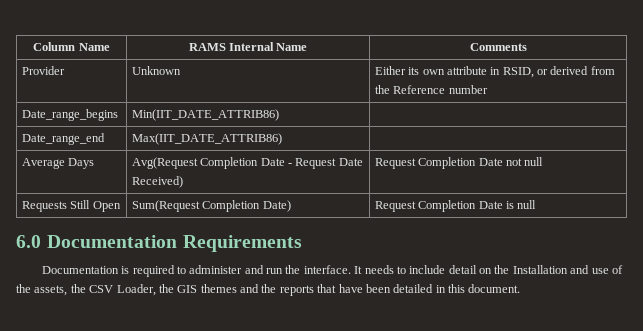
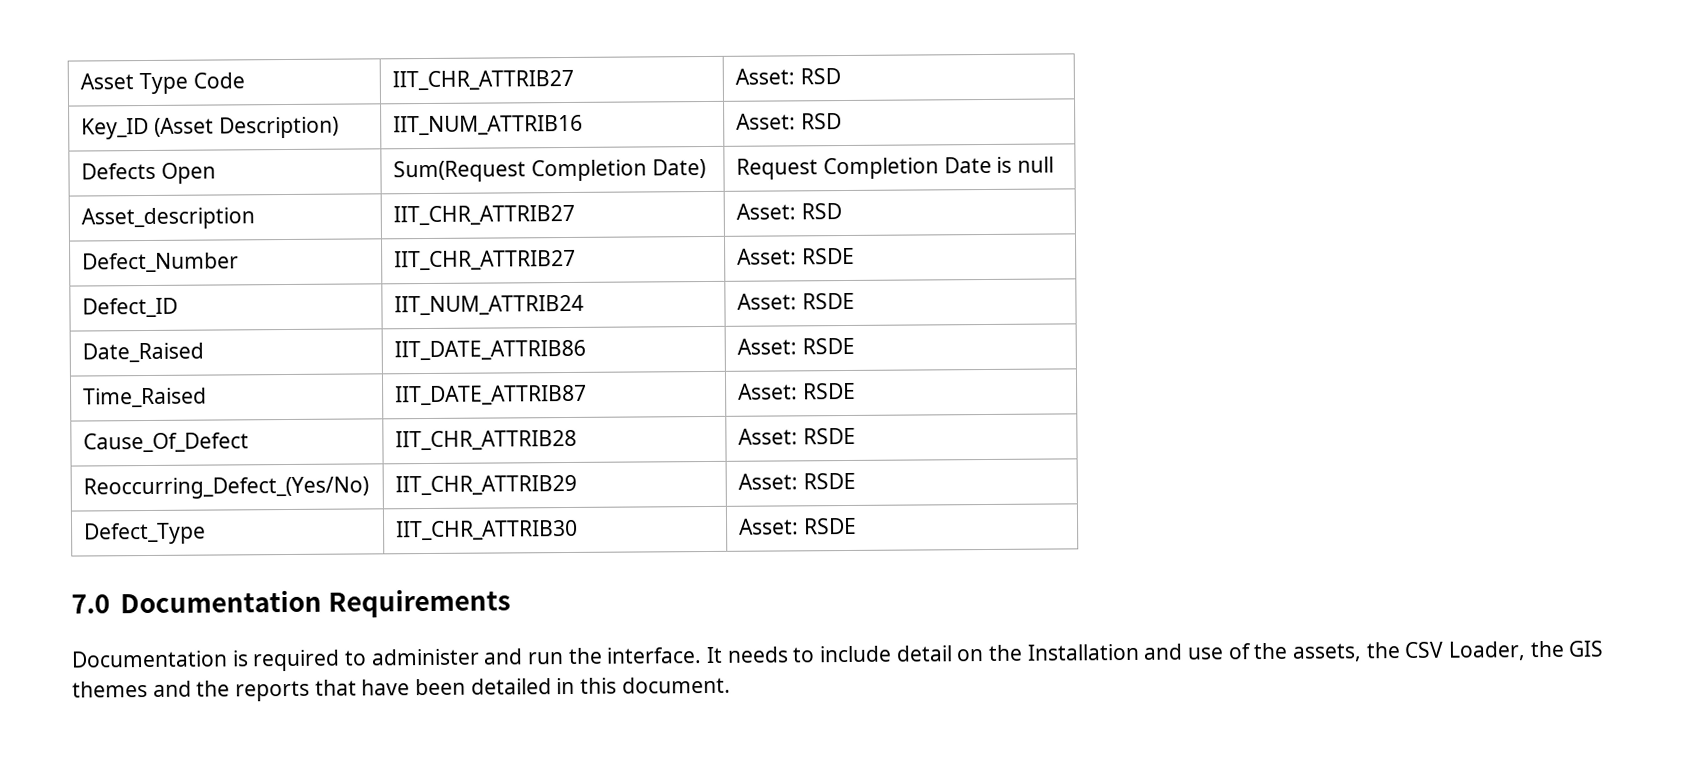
[33,42,110,51] [188,42,308,51] [469,43,527,51] [21,66,65,75] [131,66,181,75] [374,66,615,78] [374,85,488,94] [21,109,118,121] [131,109,279,121] [21,133,105,145] [131,133,282,145] [21,158,95,169] [131,157,363,169] [131,176,183,188] [374,157,544,169] [21,200,91,212] Column Name | RAMS Internal Name | Comments // Provider | Unknown | Either its own attribute in RSID, or derived from the Reference number // Date_range_begins | Min(IIT_DATE_ATTRIB86) | // Date_range_end | Max(IIT_DATE_ATTRIB86) | // Average Days | Avg(Request Completion Date - Request Date Received) | Request Completion Date not null // Requests Still -> [80,72,245,95] [392,69,575,91] [735,68,841,85] [81,116,339,140] [393,114,584,136] [736,113,842,130] [81,162,157,180] Asset Type Code | IIT_CHR_ATTRIB27 | Asset: RSD // Key_ID (Asset Description) | IIT_NUM_ATTRIB16 | Asset: RSD // Defects
[16,235,41,248] // 6.0 -> [81,207,256,230] [393,204,576,226] [736,203,842,220] [82,252,240,273] [394,249,577,271] [737,247,855,265] [82,297,179,318] [394,294,585,316] [737,292,855,310] [82,342,205,363] [394,339,587,361] [737,337,855,355] [83,387,208,408] [395,384,588,406] [738,382,856,400] [83,432,250,453] [395,429,578,451] [738,427,856,445] [83,476,370,500] [395,474,578,496] [738,472,856,490] [84,522,207,545] [396,519,579,541] [738,517,857,535] [71,594,110,614] // Asset_description | IIT_CHR_ATTRIB27 | Asset: RSD // Defect_Number | IIT_CHR_ATTRIB27 | Asset: RSDE // Defect_ID | IIT_NUM_ATTRIB24 | Asset: RSDE // Date_Raised | IIT_DATE_ATTRIB86 | Asset: RSDE // Time_Raised | IIT_DATE_ATTRIB87 | Asset: RSDE // Cause_Of_Defect | IIT_CHR_ATTRIB28 | Asset: RSDE // Reoccurring_Defect_(Yes/No) | IIT_CHR_ATTRIB29 | Asset: RSDE // Defect_Type | IIT_CHR_ATTRIB30 | Asset: RSDE // 7.0

